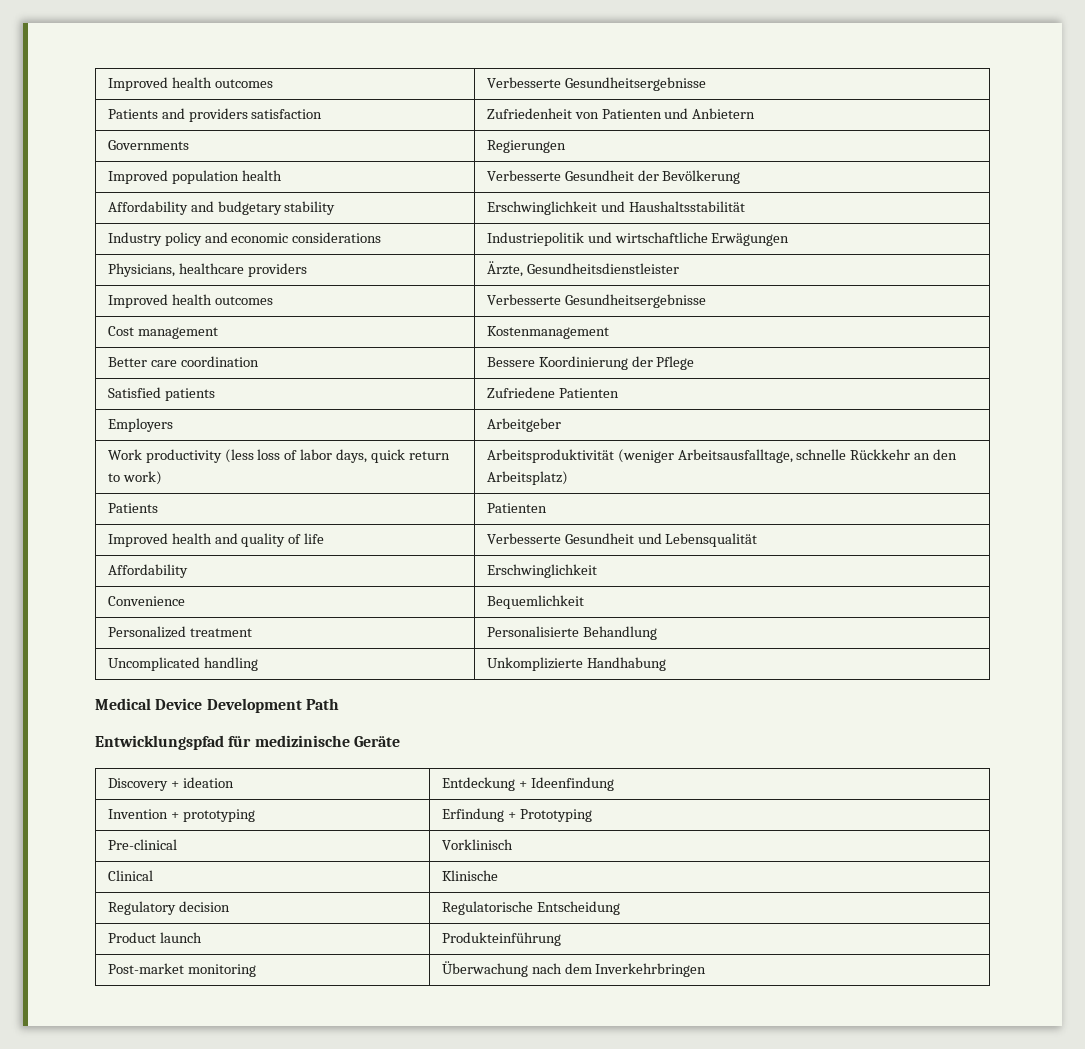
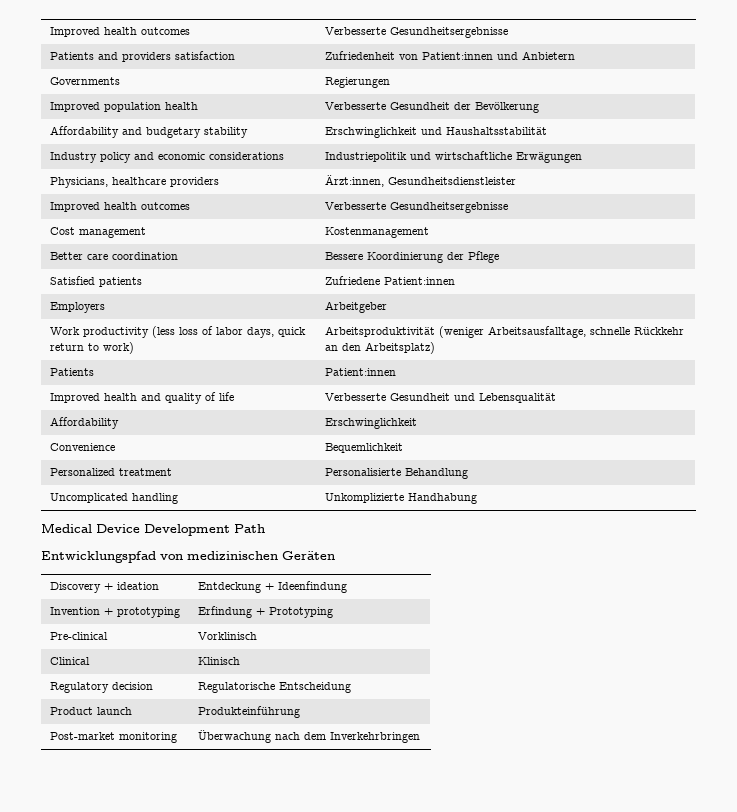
[601,109,662,119] Patienten -> [421,52,493,60] Patient:innen
[486,261,523,277] Ärzte, -> [324,175,384,187] Ärzt:innen,
[558,388,619,398] Patienten -> [383,277,455,285] Patient:innen
[486,503,547,513] Patienten -> [324,368,396,376] Patient:innen
[228,735,400,747] für medizinische Geräte -> [160,551,335,560] von medizinischen Geräten
[441,870,498,881] Klinische -> [197,657,240,665] Klinisch

